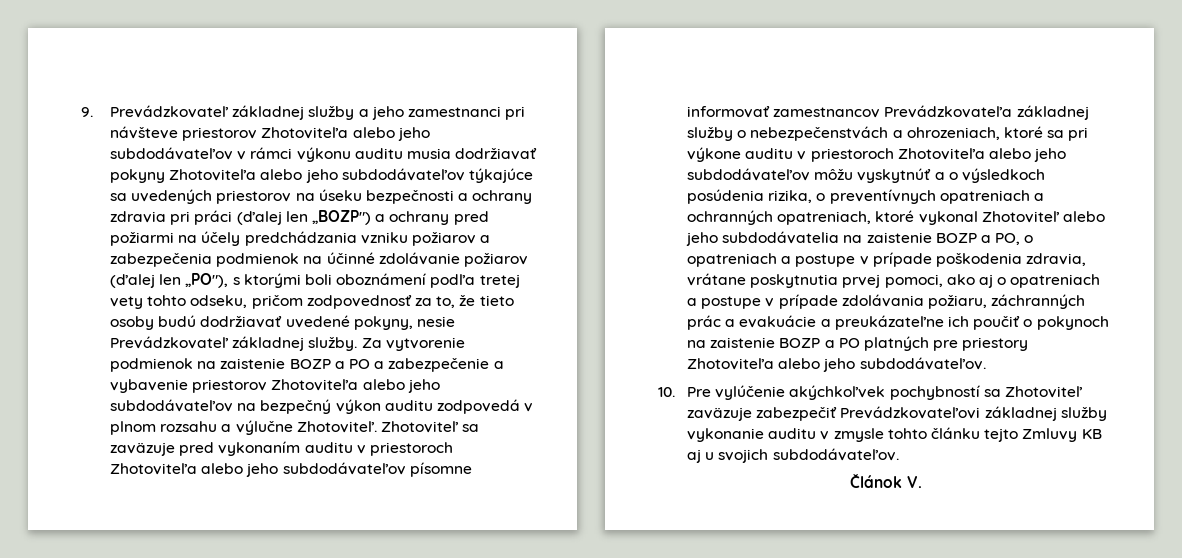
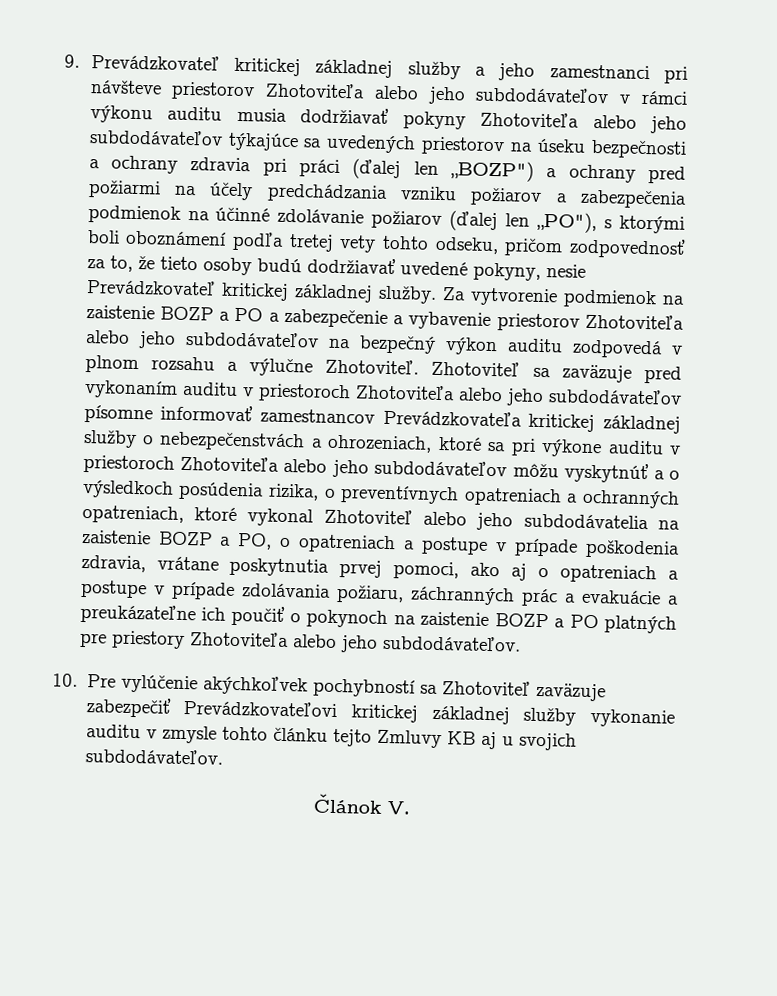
(230, 111) none -> [233,57,301,77] kritickej
(230, 342) none -> [220,282,289,301] kritickej
(1013, 111) none -> [528,413,596,433] kritickej
(981, 412) none -> [350,704,418,723] kritickej

